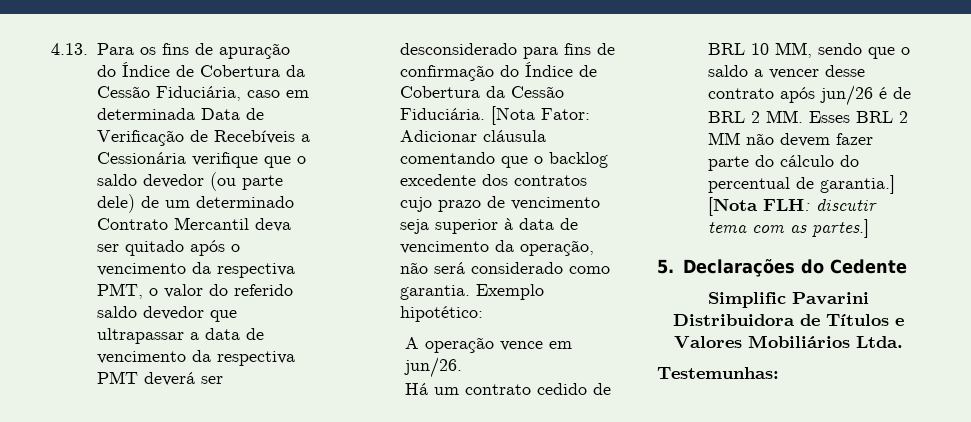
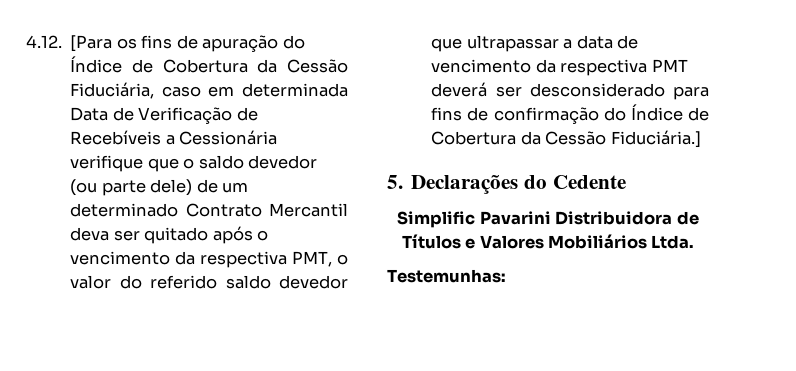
[51,43,134,55] 4.13. Para -> [26,35,113,52] 4.12. [Para
[399,106,590,125] [399,130,546,142] [399,152,608,168] [399,174,587,186] [399,196,600,212] [399,218,578,234] [399,240,594,256] [399,262,610,274] [399,284,544,300] [399,306,483,322] [405,337,573,353] [404,357,463,378] [405,383,612,395] [708,42,911,59] [708,65,866,79] [708,85,912,106] [708,110,909,123] [708,132,874,147] [708,155,860,171] [708,175,896,194] [708,197,878,216] [708,219,870,238] Fiduciária. [Nota Fator: Adicionar cláusula comentando que o backlog excedente dos contratos cujo prazo de vencimento seja superior à data de vencimento da operação, não será considerado como garantia. Exemplo hipotético: // A operação vence em jun/26. // Há um contrato cedido de BRL 10 MM, sendo que o saldo a vencer desse contrato após jun/26 é de BRL 2 MM. Esses BRL 2 MM não devem fazer parte do cálculo do percentual de garantia.] [Nota FLH: discutir tema com as partes.] -> [610,130,701,148] Fiduciária.]

